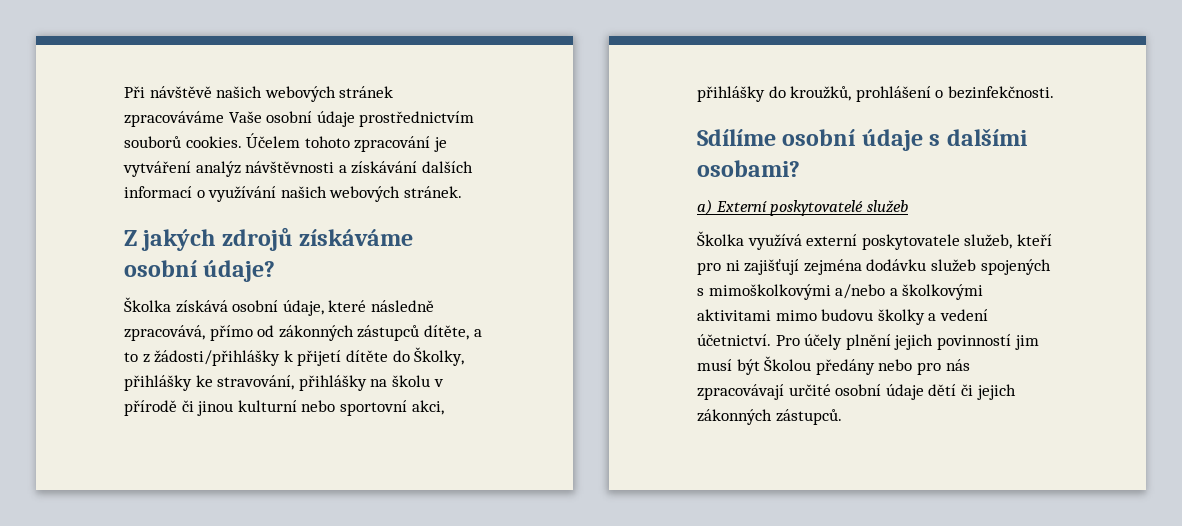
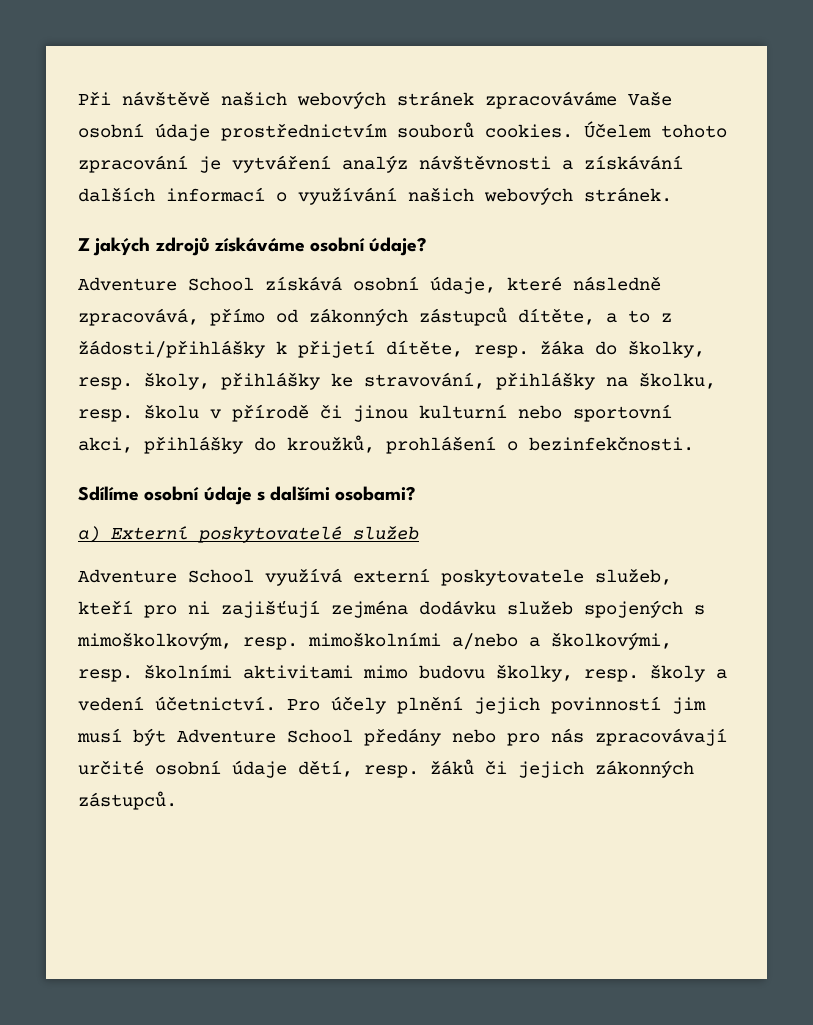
[124,297,171,312] Školka -> [78,277,254,291] Adventure School
[345,347,465,366] dítěte do Školky, -> [386,340,705,358] [78,372,210,390] dítěte, resp. žáka do školky, resp. školy,
(388, 383) none -> [639,372,716,389] [78,409,133,422] školku, resp.
[697,231,744,246] Školka -> [78,569,254,583] Adventure School
[708,284,984,300] [697,309,925,325] mimoškolkovými a/nebo a školkovými aktivitami mimo budovu školky -> [77,632,672,650] [78,664,705,682] mimoškolkovým, resp. mimoškolními a/nebo a školkovými, resp. školními aktivitami mimo budovu školky, resp. školy
[764,356,812,371] Školou -> [177,729,353,743] Adventure School
[928,384,957,396] dětí -> [298,759,474,778] dětí, resp. žáků

